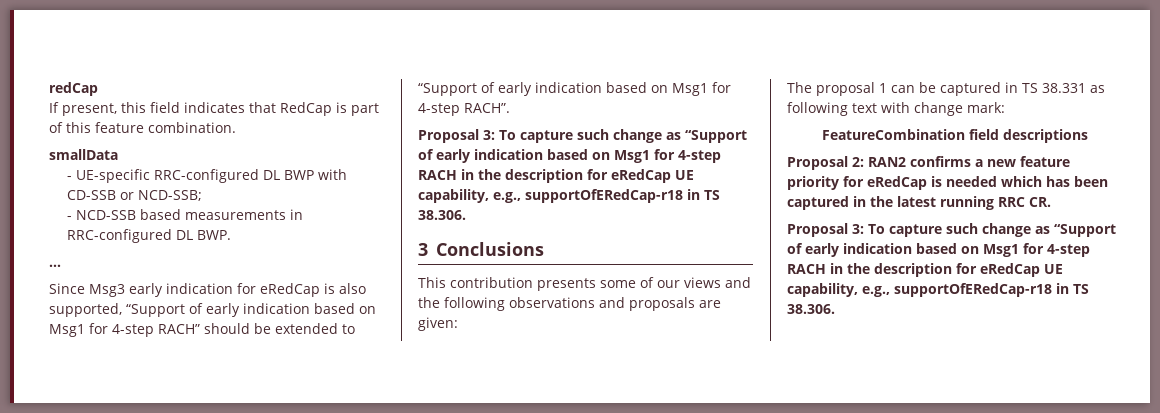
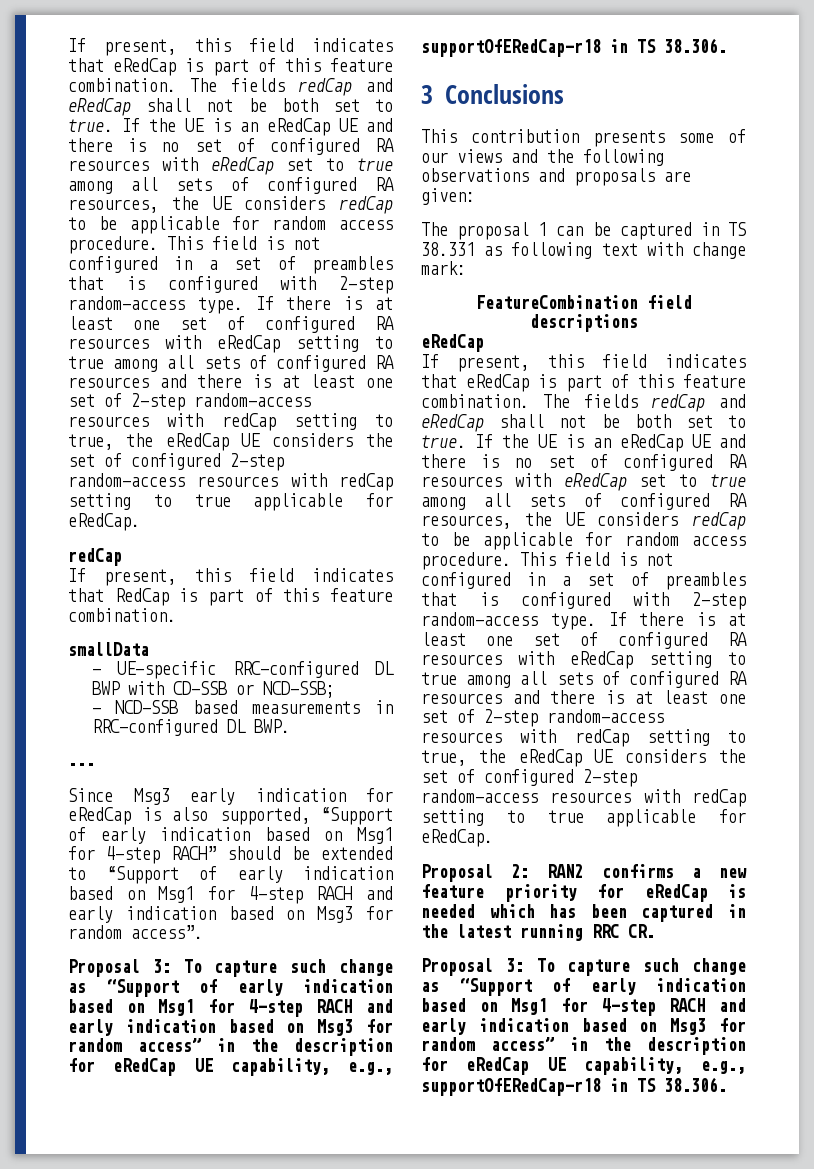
(49, 89) none -> [68,38,393,56] [68,58,393,76] [68,78,393,96] [68,98,393,116] [68,118,393,136] [68,138,394,155] [68,157,394,175] [68,177,394,194] [68,196,393,214] [68,216,394,234] [68,236,320,254] [68,256,393,274] [68,276,393,294] [68,296,394,314] [68,316,394,333] [68,335,393,353] [68,355,394,372] [68,374,393,388] [68,393,311,411] [68,413,393,431] [68,433,394,451] [68,453,284,471] [68,473,393,491] [68,493,393,511] [68,513,140,531] If present, this field indicates that eRedCap is part of this feature combination. The fields redCap and eRedCap shall not be both set to true. If the UE is an eRedCap UE and there is no set of configured RA resources with eRedCap set to true among all sets of configured RA resources, the UE considers redCap to be applicable for random access procedure. This field is not configured in a set of preambles that is configured with 2-step random-access type. If there is at least one set of configured RA resources with eRedCap setting to true among all sets of configured RA resources and there is at least one set of 2-step random-access resources with redCap setting to true, the eRedCap UE considers the set of configured 2-step random-access resources with redCap setting to true applicable for eRedCap. //
[464,103,510,113] RACH”. -> [316,886,393,900] [68,906,394,923] [68,925,203,939] RACH and early indication based on Msg3 for random access”.
(457, 175) none -> [366,999,393,1013] [68,1019,394,1036] [68,1038,201,1052] and early indication based on Msg3 for random access”
(1088, 136) none -> [421,334,484,352] [421,354,746,372] [421,374,746,392] [421,394,746,412] [421,414,746,432] [421,434,746,452] [421,454,747,471] [421,473,746,491] [421,493,747,510] [421,512,746,530] [421,532,746,550] [421,552,673,570] [421,572,746,590] [421,592,746,610] [421,612,746,630] [421,632,747,649] [421,651,746,669] [421,671,747,688] [421,690,746,704] [421,709,664,727] [421,729,746,747] [421,749,746,767] [421,769,637,787] [421,789,746,807] [421,809,746,827] [421,829,493,847] // eRedCap // If present, this field indicates that eRedCap is part of this feature combination. The fields redCap and eRedCap shall not be both set to true. If the UE is an eRedCap UE and there is no set of configured RA resources with eRedCap set to true among all sets of configured RA resources, the UE considers redCap to be applicable for random access procedure. This field is not configured in a set of preambles that is configured with 2-step random-access type. If there is at least one set of configured RA resources with eRedCap setting to true among all sets of configured RA resources and there is at least one set of 2-step random-access resources with redCap setting to true, the eRedCap UE considers the set of configured 2-step random-access resources with redCap setting to true applicable for eRedCap.
(826, 269) none -> [719,998,746,1012] [421,1018,746,1035] [421,1037,554,1051] and early indication based on Msg3 for random access”

